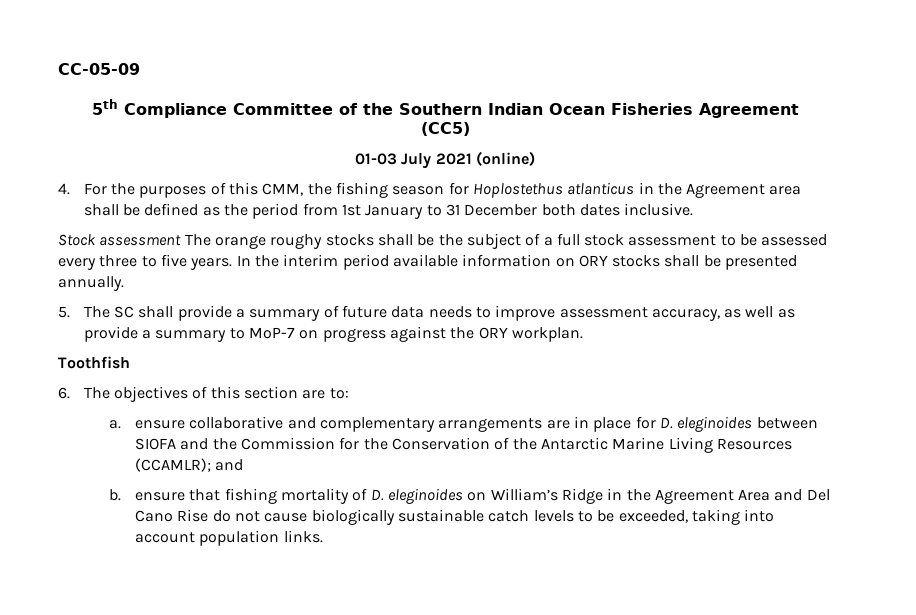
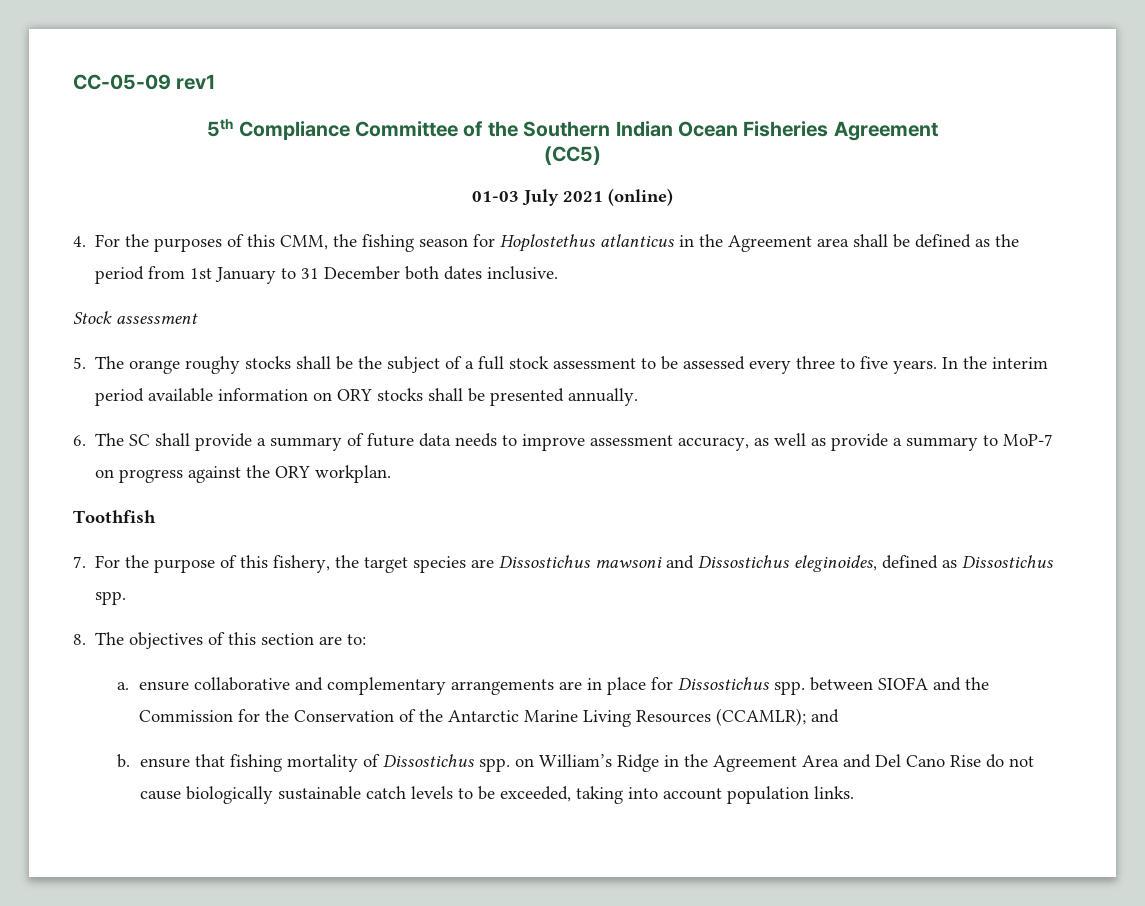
(140, 69) none -> [176,74,216,90] rev1
(182, 240) none -> [73,357,86,369] // 5.
[58,306,70,318] 5. -> [73,435,86,446] 6.
[58,387,70,399] 6. -> [73,555,1054,573] [95,591,127,605] [73,634,86,645] 7. For the purpose of this fishery, the target species are Dissostichus mawsoni and Dissostichus eleginoides, defined as Dissostichus spp. // 8.
[659,416,753,432] D. eleginoides -> [678,677,806,695] Dissostichus spp.
[370,488,463,504] D. eleginoides -> [382,754,510,772] Dissostichus spp.

